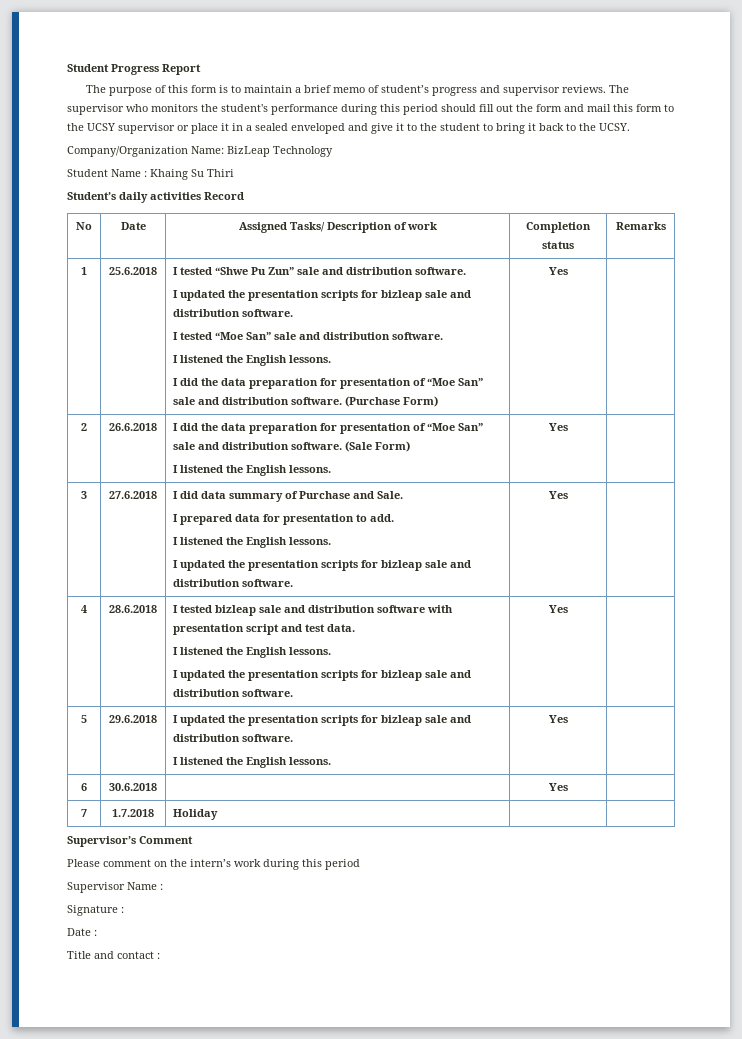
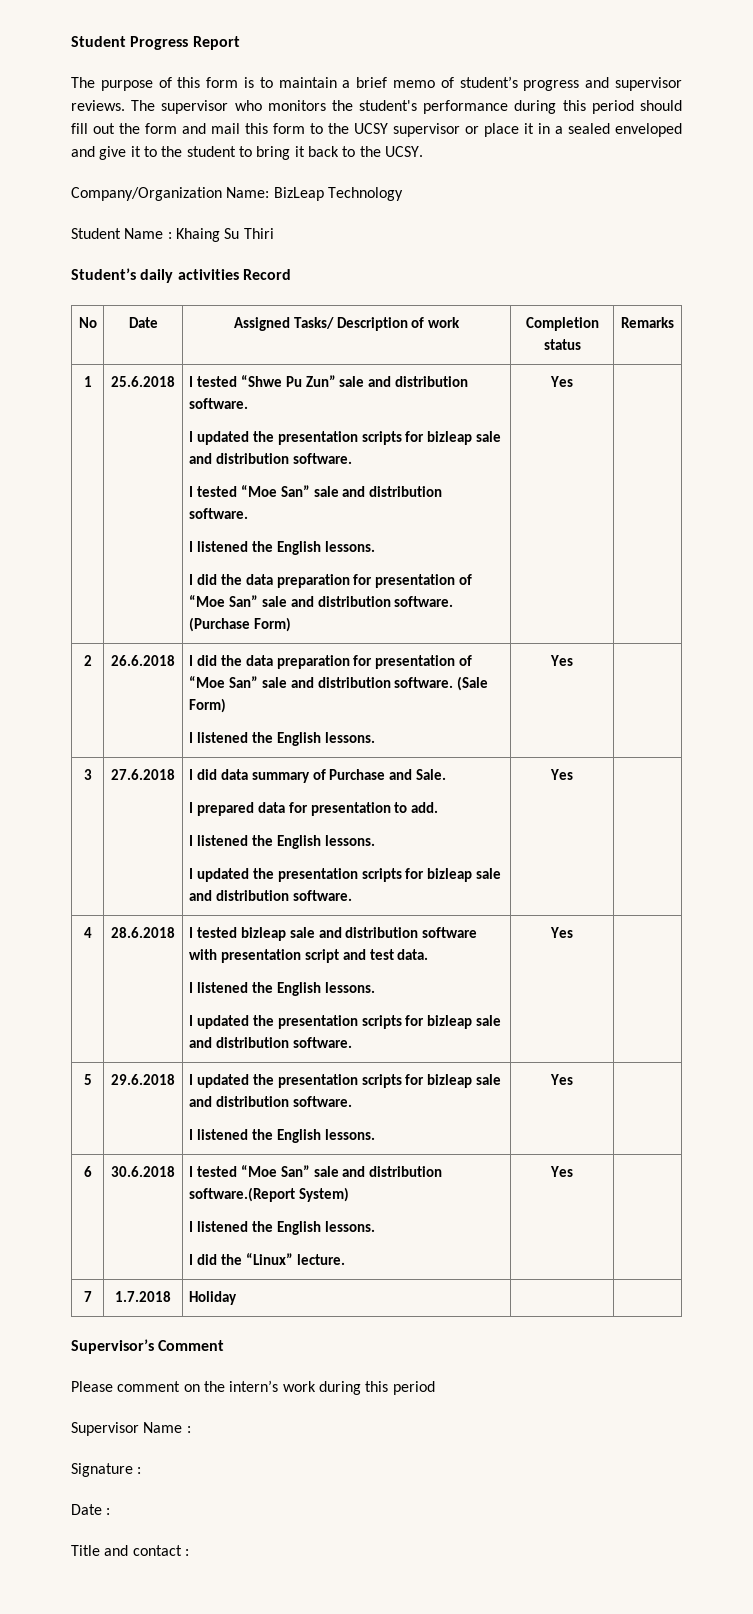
(157, 787) none -> [188,1165,443,1177] [188,1187,349,1202] [188,1221,375,1235] [188,1253,345,1265] I tested “Moe San” sale and distribution software.(Report System) // I listened the English lessons. // I did the “Linux” lecture.

